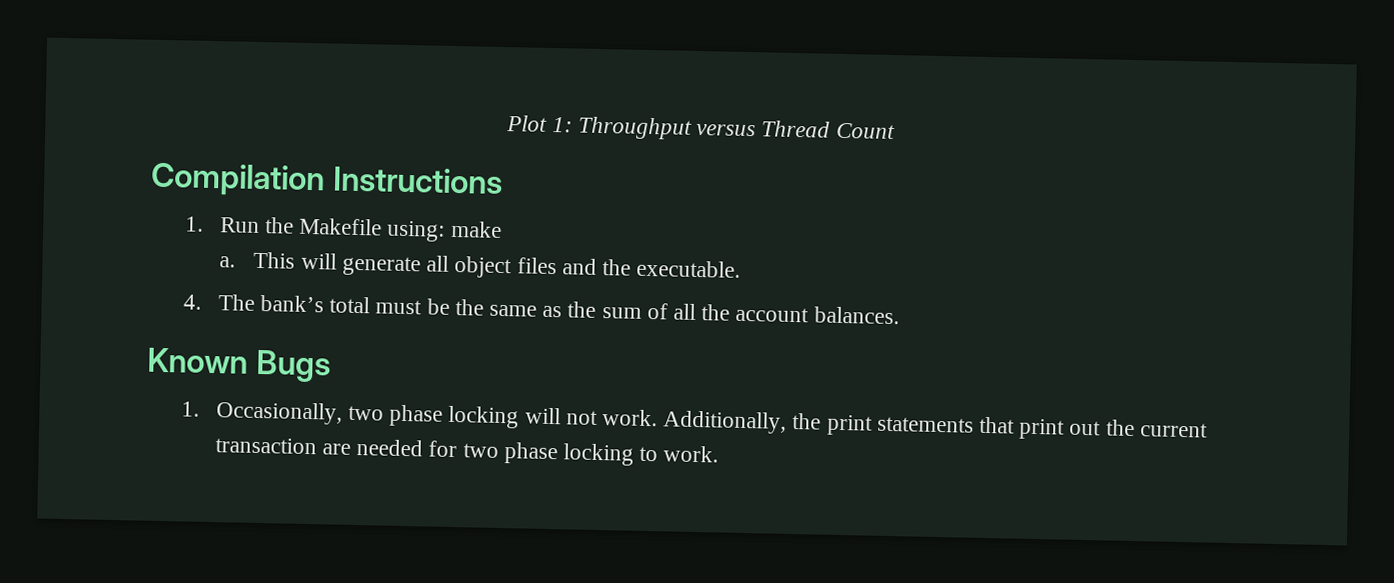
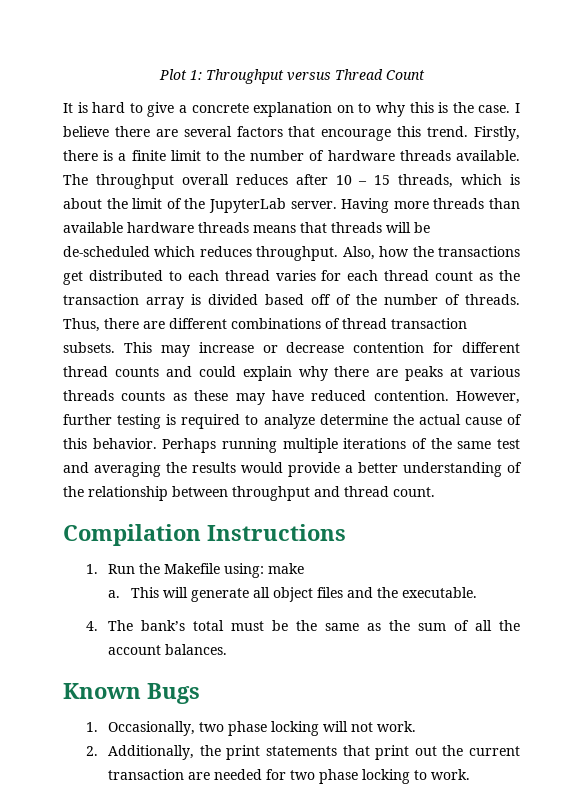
(895, 131) none -> [63,102,521,117] [63,126,520,141] [63,150,520,161] [63,174,520,189] [63,198,520,213] [63,222,430,233] [63,246,520,261] [63,270,521,285] [63,294,520,309] [63,318,467,332] [63,342,520,357] [63,366,520,381] [63,390,520,405] [63,414,522,429] [63,438,520,453] [63,462,522,477] [63,486,435,501] // It is hard to give a concrete explanation on to why this is the case. I believe there are several factors that encourage this trend. Firstly, there is a finite limit to the number of hardware threads available. The throughput overall reduces after 10 – 15 threads, which is about the limit of the JupyterLab server. Having more threads than available hardware threads means that threads will be de-scheduled which reduces throughput. Also, how the transactions get distributed to each thread varies for each thread count as the transaction array is divided based off of the number of threads. Thus, there are different combinations of thread transaction subsets. This may increase or decrease contention for different thread counts and could explain why there are peaks at various threads counts as these may have reduced contention. However, further testing is required to analyze determine the actual cause of this behavior. Perhaps running multiple iterations of the same test and averaging the results would provide a better understanding of the relationship between throughput and thread count.
(658, 418) none -> [85,746,98,756] // 2.

